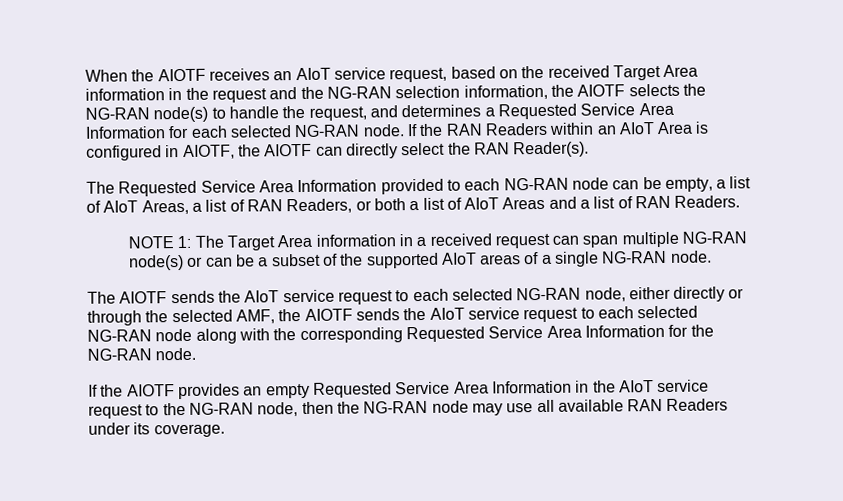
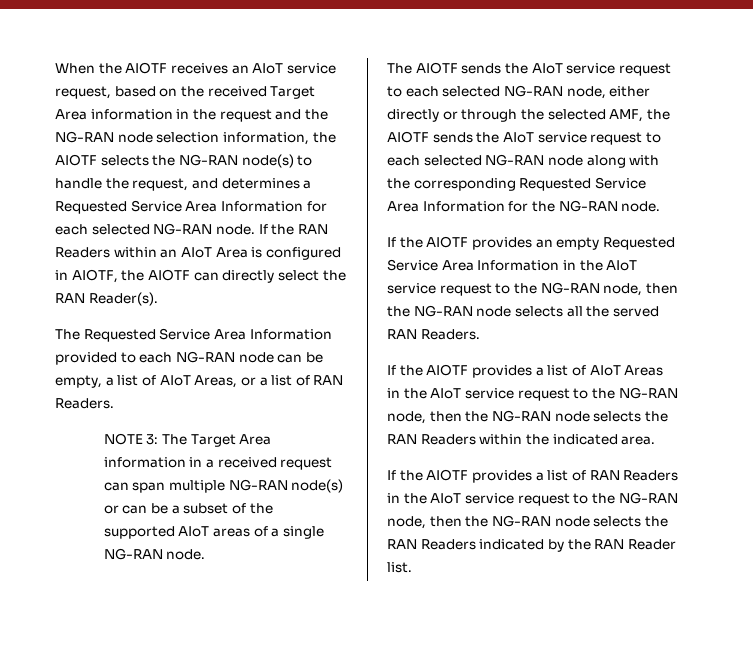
(392, 92) none -> [117,132,153,143] node
[191,196,577,214] a list of RAN Readers, or both a list of AIoT Areas and -> [240,377,256,386] or
[177,235,192,249] 1: -> [146,434,159,445] 3:
[471,398,729,416] [88,422,225,438] may use all available RAN Readers under its coverage. -> [514,306,659,317] [387,329,480,340] [387,364,664,378] [387,387,678,401] [387,410,668,424] [387,434,656,445] [387,469,679,483] [387,492,678,506] [387,515,668,529] [387,539,676,552] [387,562,412,573] selects all the served RAN Readers. // If the AIOTF provides a list of AIoT Areas in the AIoT service request to the NG-RAN node, then the NG-RAN node selects the RAN Readers within the indicated area. // If the AIOTF provides a list of RAN Readers in the AIoT service request to the NG-RAN node, then the NG-RAN node selects the RAN Readers indicated by the RAN Reader list.

